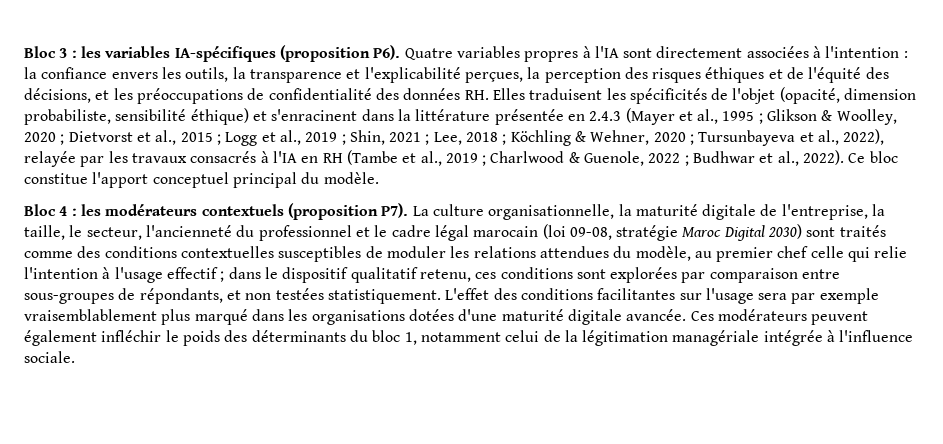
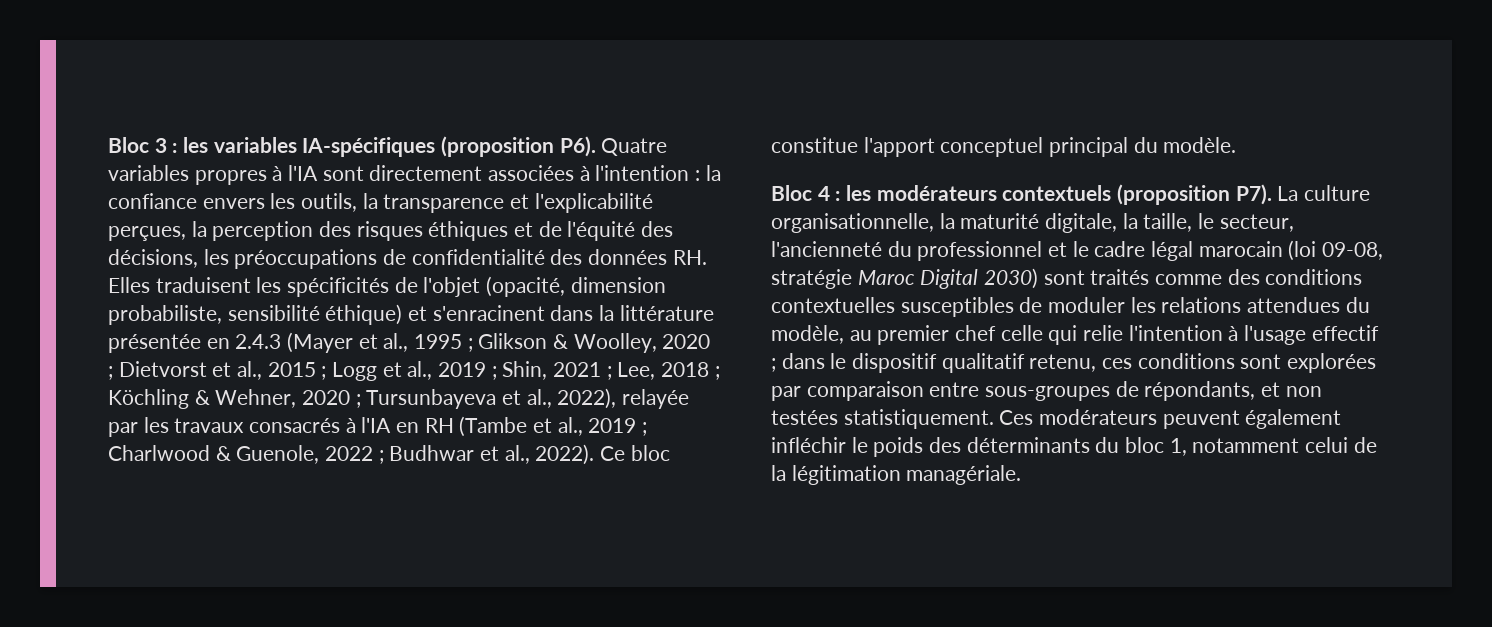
[95,90,110,100] et -> (198, 258) none
[702,204,868,220] digitale de l'entreprise, -> [1045,213,1118,233] digitale,
[445,288,879,304] [24,309,687,325] L'effet des conditions facilitantes sur l'usage sera par exemple vraisemblablement plus marqué dans les organisations dotées d'une maturité digitale avancée. -> (994, 419) none
[672,330,914,346] [24,351,75,363] managériale intégrée à l'influence sociale. -> [906,465,1022,485] managériale.

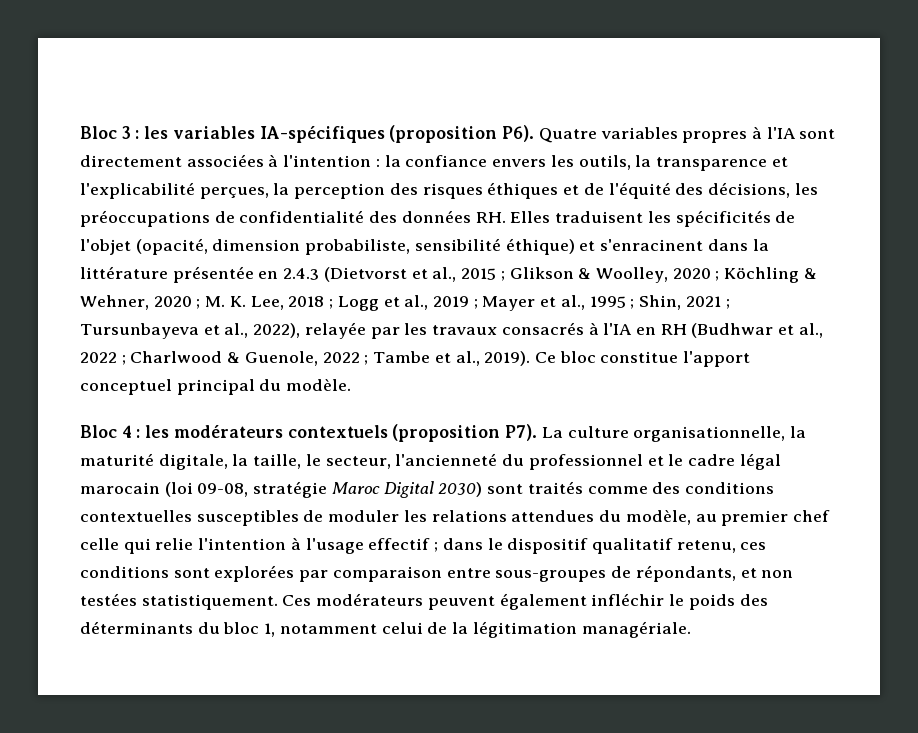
[287,332,463,353] (Mayer et al., 1995 -> [323,267,497,282] (Dietvorst et al., 2015
[118,361,316,380] Dietvorst et al., 2015 -> [724,267,817,283] [80,295,325,310] Köchling & Wehner, 2020 ; M. K. Lee, 2018
[502,361,720,380] [108,389,351,409] Shin, 2021 ; Lee, 2018 ; Köchling & Wehner, 2020 -> [482,295,721,311] Mayer et al., 1995 ; Shin, 2021
[459,416,637,437] (Tambe et al., 2019 -> [691,323,823,338] [80,352,117,363] (Budhwar et al., 2022
[389,444,595,465] Budhwar et al., 2022). -> [373,351,531,366] Tambe et al., 2019).

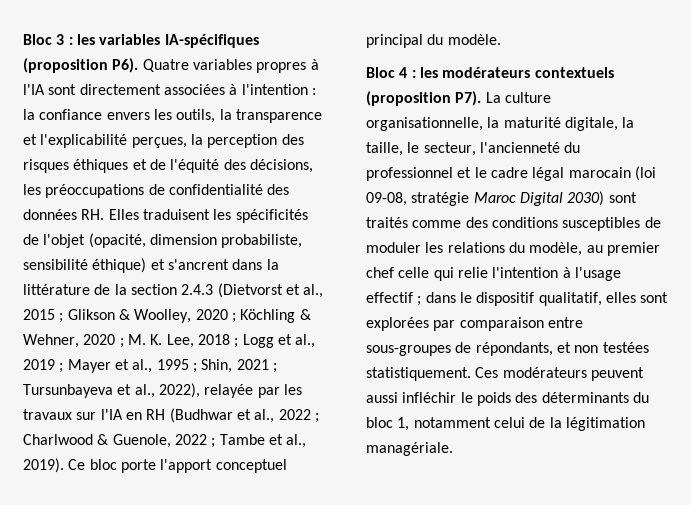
[600,239,704,251] s'enracinent -> [167,259,229,270] s'ancrent
[172,266,279,283] présentée en -> [94,284,177,295] de la section
[501,322,599,335] consacrés à -> [76,412,97,420] sur
[600,351,679,363] constitue -> [120,459,156,473] porte
[80,510,192,522] contextuelles -> (558, 222) none
[511,510,595,522] attendues -> (505, 247) none
[591,538,767,554] [80,566,169,578] qualitatif retenu, ces conditions -> [538,292,636,306] qualitatif, elles
[499,593,587,610] également -> [366,392,398,403] aussi

